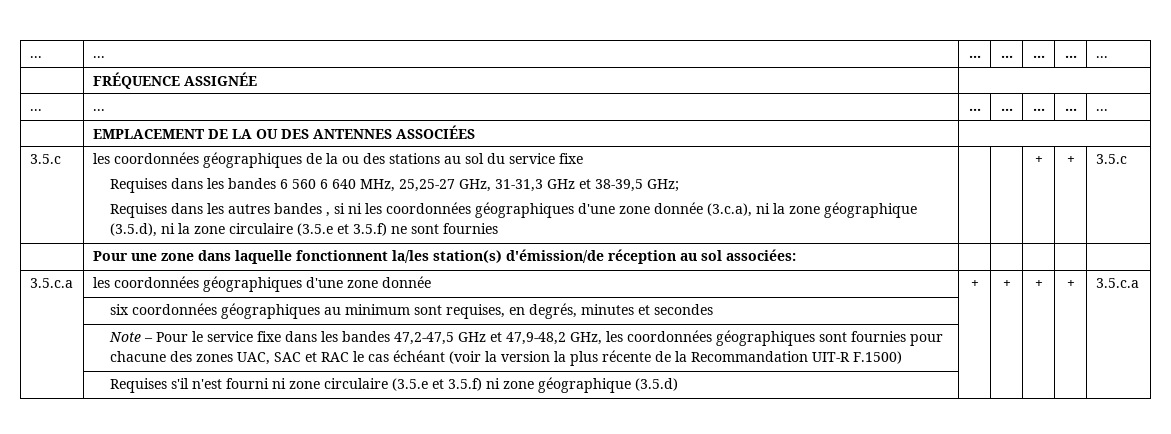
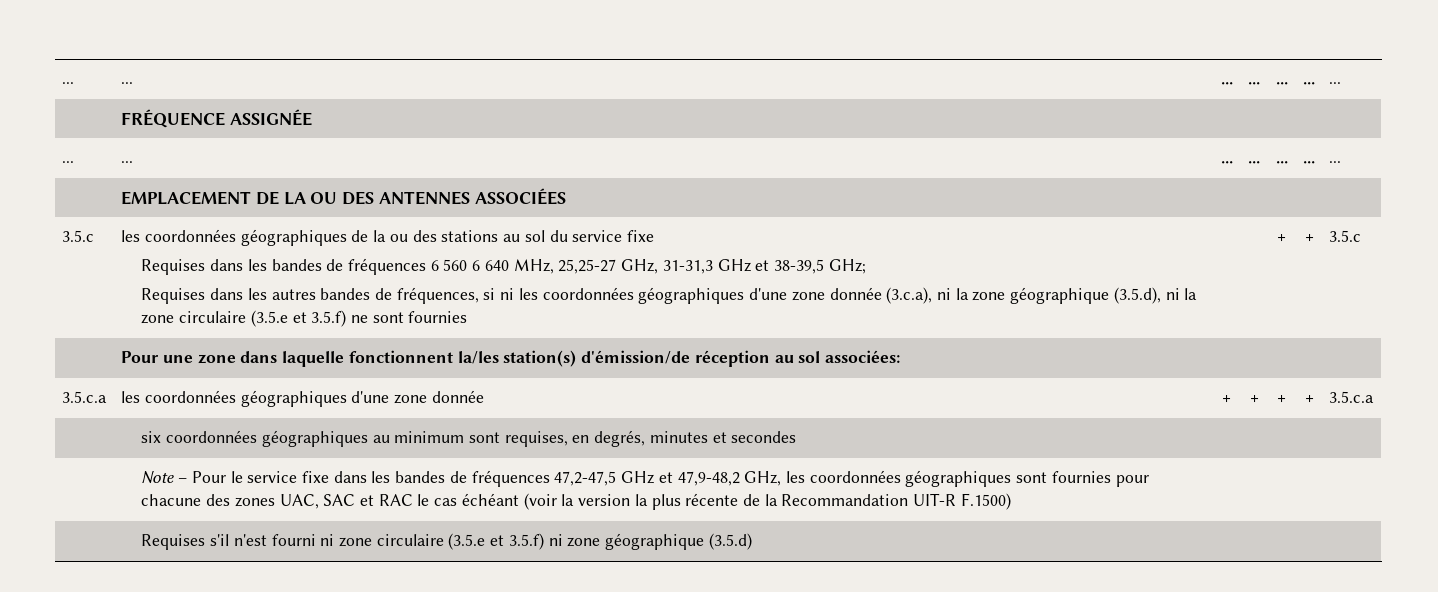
(277, 183) none -> [326,258,427,275] de fréquences
[326,212,331,217] , -> [375,287,479,304] de fréquences,
(391, 336) none -> [449,470,550,487] de fréquences

